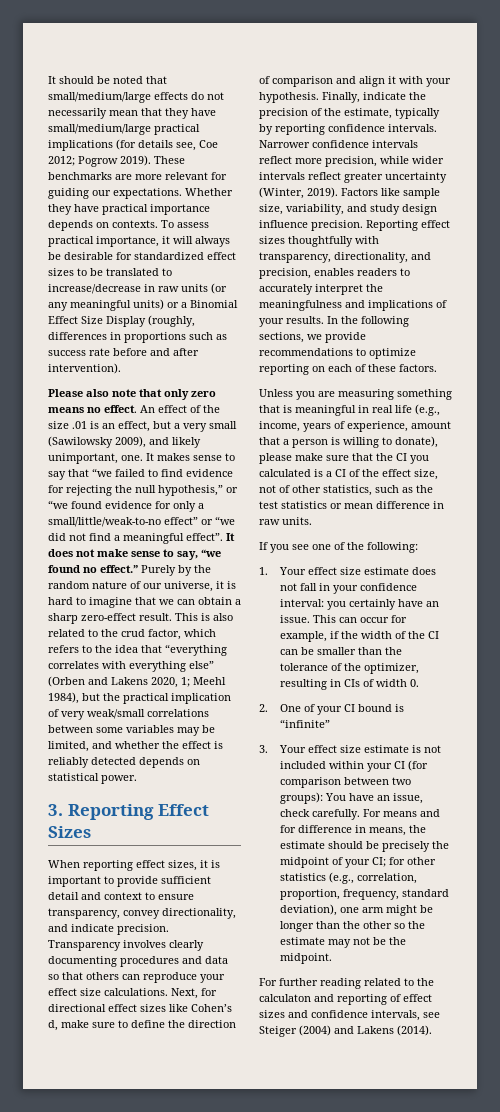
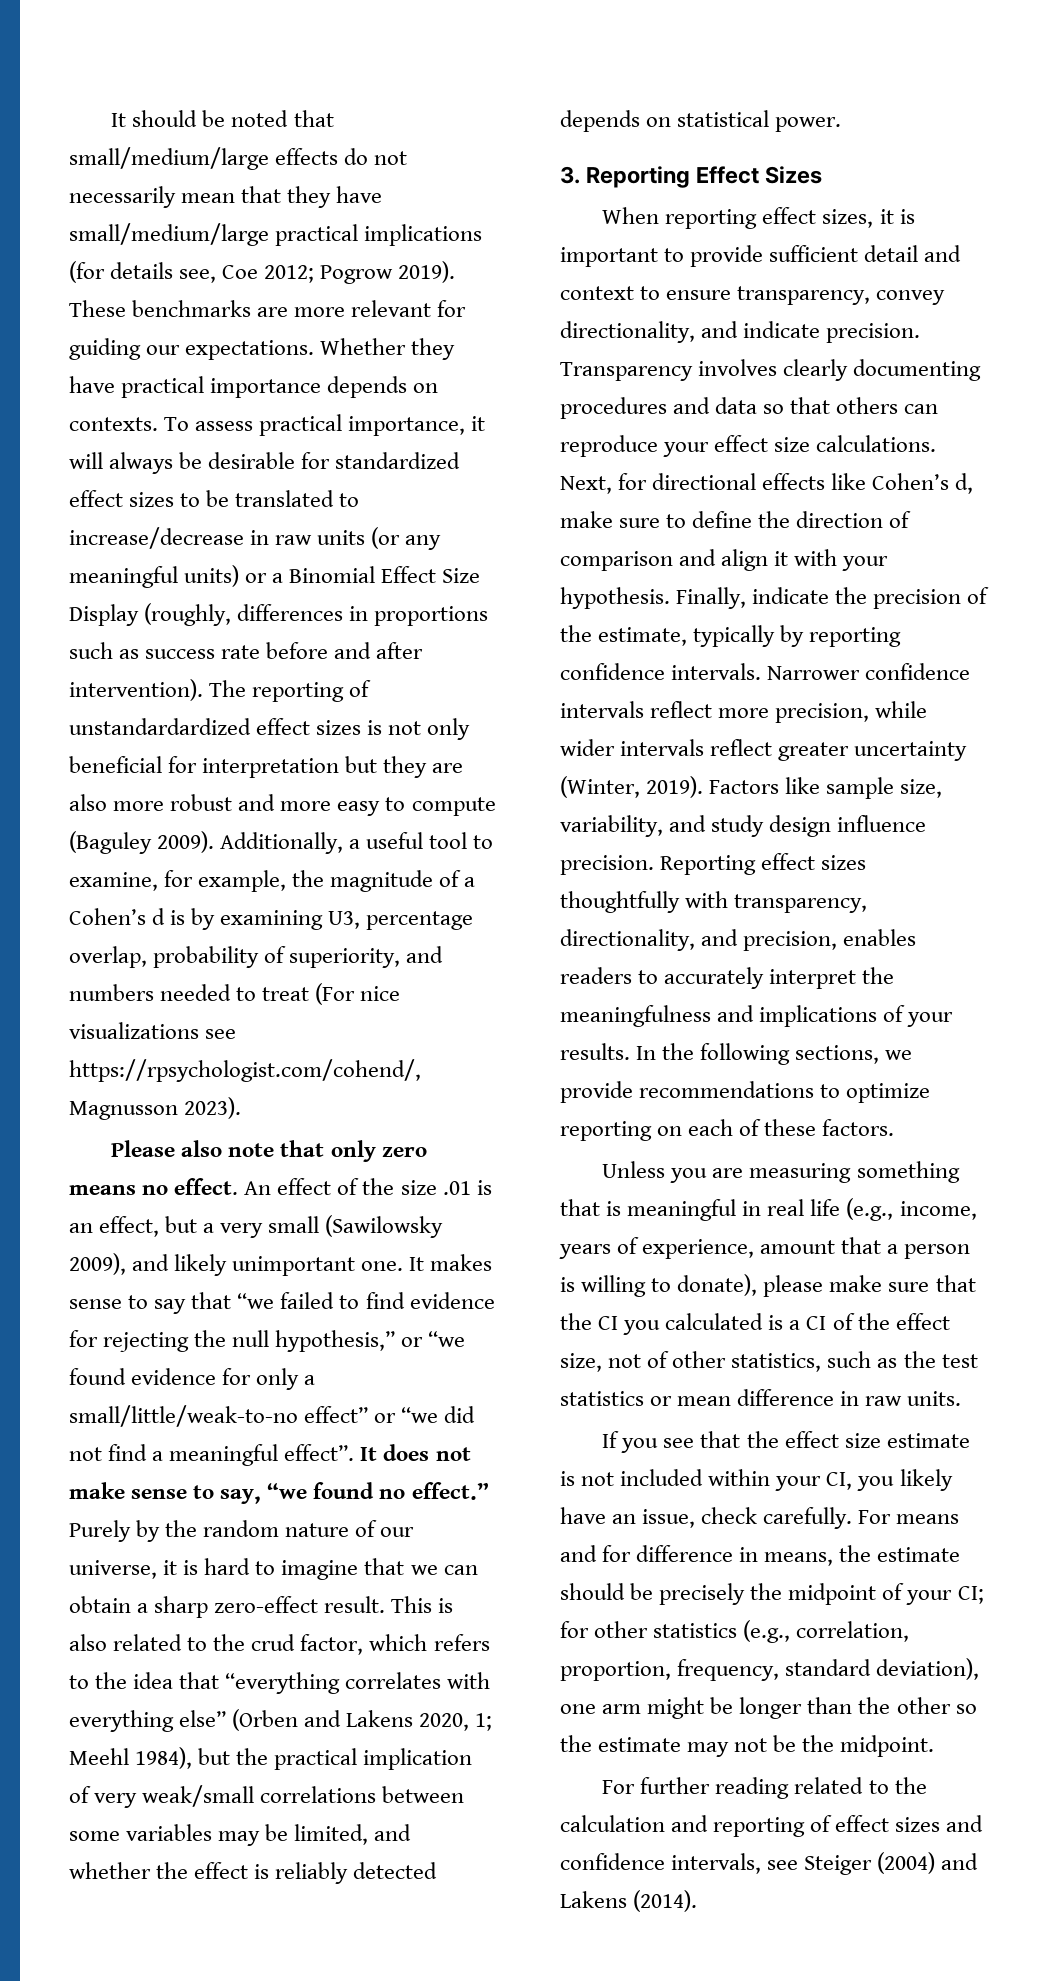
(121, 368) none -> [209,680,372,702] [69,718,471,740] [69,756,464,778] [69,794,496,816] [69,831,494,854] [69,870,476,892] [69,908,474,930] [69,946,444,968] [69,983,401,1005] [69,1022,237,1039] [69,1059,421,1082] [69,1097,242,1120] The reporting of unstandardardized effect sizes is not only beneficial for interpretation but they are also more robust and more easy to compute (Baguley 2009). Additionally, a useful tool to examine, for example, the magnitude of a Cohen’s d is by examining U3, percentage overlap, probability of superiority, and numbers needed to treat (For nice visualizations see https://rpsychologist.com/cohend/, Magnusson 2023).
[48,453,118,464] unimportant, -> [232,1256,356,1276] unimportant
[108,1004,166,1012] effect sizes -> [762,473,826,490] effects
[312,542,418,553] [259,567,436,575] [279,583,417,594] [279,599,439,610] [279,615,407,623] [279,631,439,642] [279,647,402,655] [279,663,419,674] [279,679,419,690] [259,704,404,715] [279,719,330,728] [259,745,306,753] one of the following: // 1. Your effect size estimate does not fall in your confidence interval: you certainly have an issue. This can occur for example, if the width of the CI can be smaller than the tolerance of the optimizer, resulting in CIs of width 0. // 2. One of your CI bound is “infinite” // 3. Your -> [700,1431,779,1448] that the
[393,760,428,771] [279,777,411,788] [279,792,346,804] CI (for comparison between two groups): You -> [826,1469,953,1491] CI, you likely
[259,994,311,1002] calculaton -> [560,1815,665,1832] calculation

